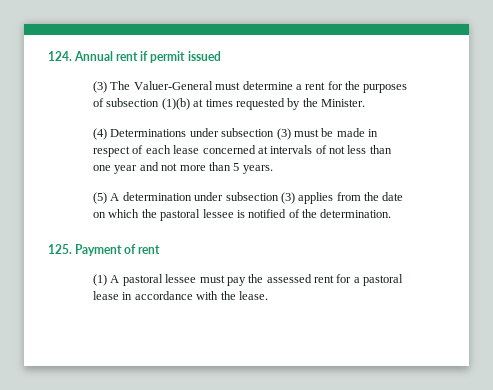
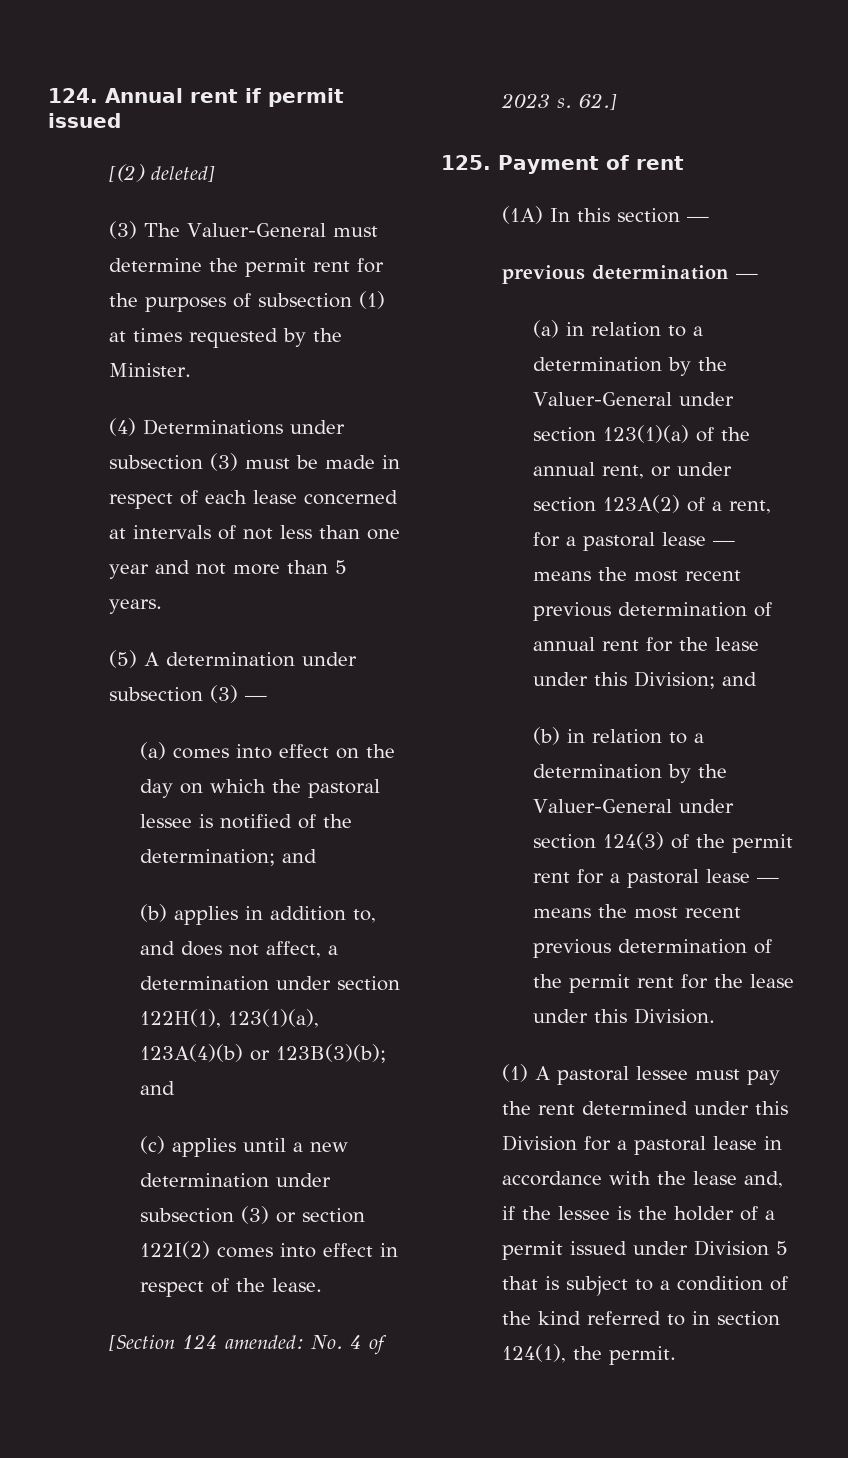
(221, 56) none -> [109,164,216,182] // [(2) deleted]
[295,84,302,90] a -> [209,258,307,277] the permit
[161,98,190,110] (1)(b) -> [359,291,386,309] (1)
[298,192,404,204] applies from the date -> [245,695,268,701] [140,742,396,760] [140,779,174,798] — // (a) comes into effect on the day
[320,209,392,218] [48,244,161,256] determination. // 125. Payment of rent -> [140,849,318,866] [140,904,377,925] [140,941,339,958] [140,976,401,991] [140,1009,320,1028] [140,1044,387,1063] [140,1081,176,1095] [140,1136,349,1157] [140,1173,332,1188] [140,1206,366,1224] [140,1241,399,1259] [140,1278,323,1297] [109,1334,388,1355] [501,93,618,110] [441,155,684,174] [502,206,710,224] [502,265,759,284] [533,320,704,338] [533,357,728,376] [533,392,735,406] [533,425,751,443] [533,462,733,479] [533,495,772,514] [533,532,736,551] [533,567,742,582] [533,602,773,621] [533,637,760,652] [533,671,758,689] [533,727,705,745] [533,764,728,783] [533,799,735,813] [533,832,794,853] [533,869,780,888] [533,904,742,919] [533,939,773,958] [533,974,795,993] [533,1008,716,1024] determination; and // (b) applies in addition to, and does not affect, a determination under section 122H(1), 123(1)(a), 123A(4)(b) or 123B(3)(b); and // (c) applies until a new determination under subsection (3) or section 122I(2) comes into effect in respect of the lease. // [Section 124 amended: No. 4 of 2023 s. 62.] // 125. Payment of rent // (1A) In this section — // previous determination — // (a) in relation to a determination by the Valuer-General under section 123(1)(a) of the annual rent, or under section 123A(2) of a rent, for a pastoral lease — means the most recent previous determination of annual rent for the lease under this Division; and // (b) in relation to a determination by the Valuer-General under section 124(3) of the permit rent for a pastoral lease — means the most recent previous determination of the permit rent for the lease under this Division.
[266,274,335,283] assessed rent -> [538,1101,789,1115] [502,1135,578,1151] rent determined under this Division
[238,291,268,300] lease. -> [693,1171,784,1188] [502,1206,776,1221] [502,1240,789,1260] [502,1276,789,1296] [502,1311,781,1326] [502,1344,677,1365] lease and, if the lessee is the holder of a permit issued under Division 5 that is subject to a condition of the kind referred to in section 124(1), the permit.

